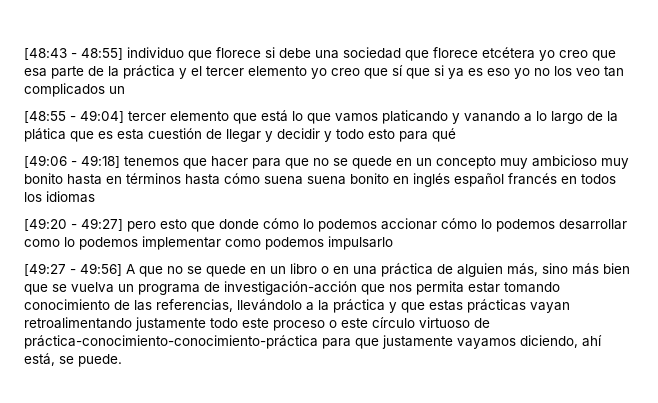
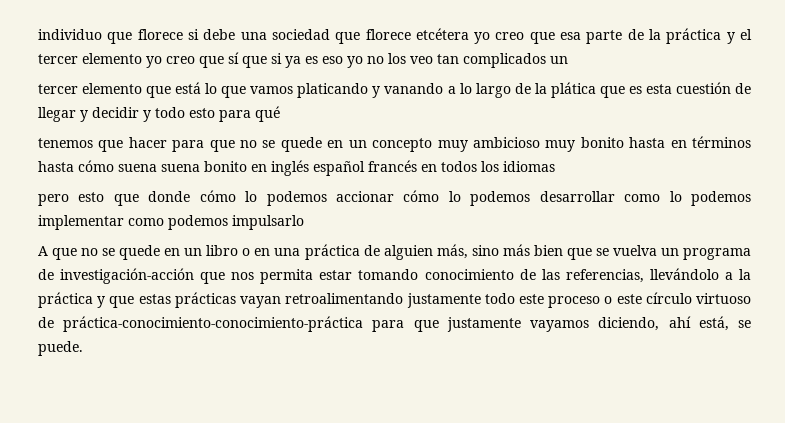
[24,48,123,60] [48:43 - 48:55] -> (38, 34) none
[24,110,124,123] [48:55 - 49:04] -> (568, 60) none
[24,155,120,168] [49:06 - 49:18] -> (280, 114) none
[24,218,123,231] [49:20 - 49:27] -> (555, 166) none
[24,263,122,276] [49:27 - 49:56] -> (304, 222) none

